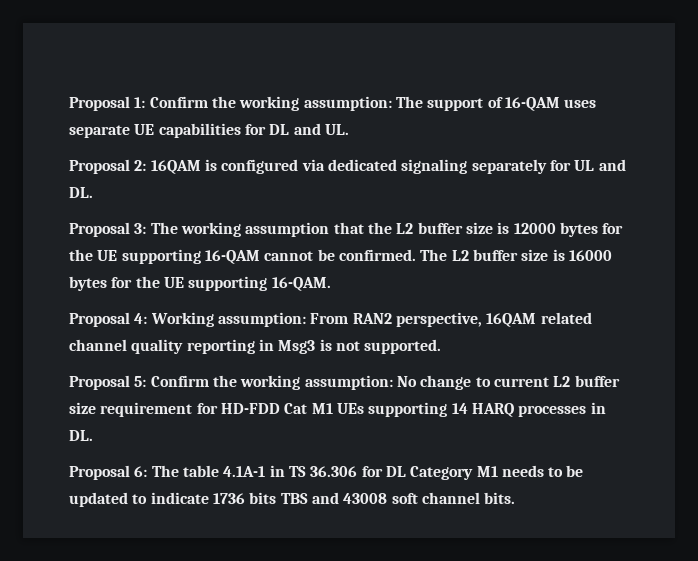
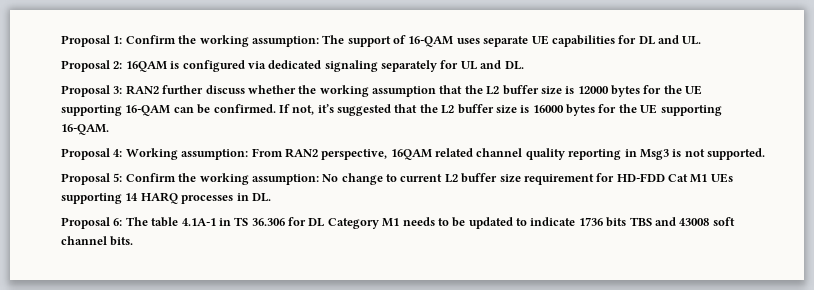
[150,222,178,234] The -> [125,85,317,95] RAN2 further discuss whether the
[264,251,314,261] cannot -> [173,107,194,113] can
[420,249,448,261] The -> [278,104,438,116] If not, it’s suggested that the

